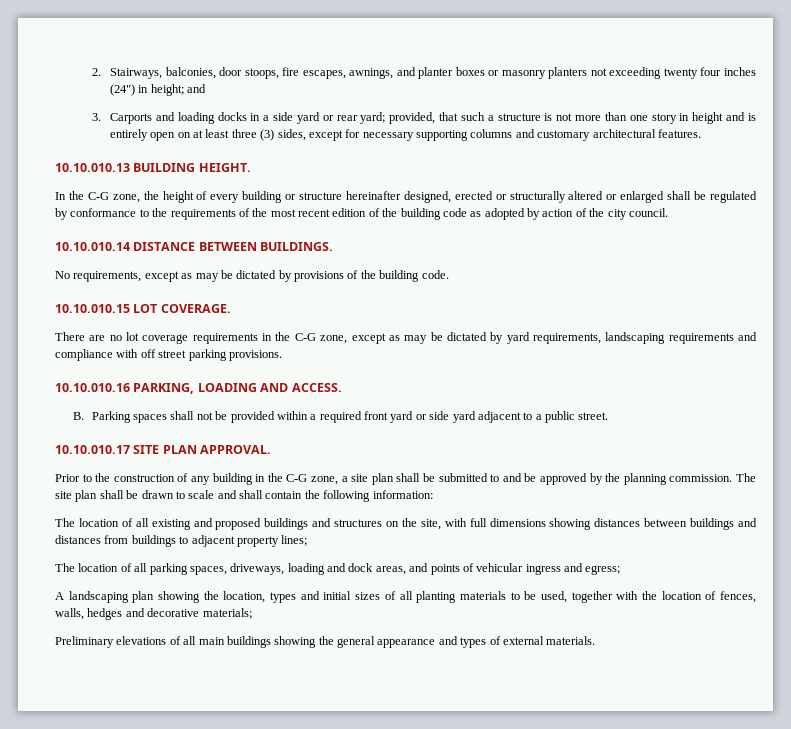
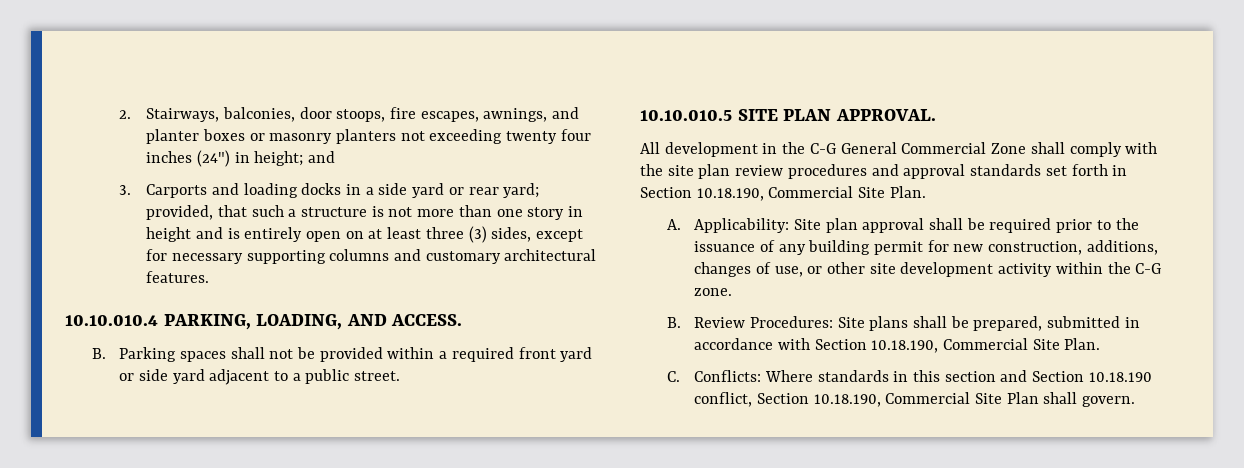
[55,163,251,172] [55,191,758,203] [55,208,668,220] [55,242,334,251] [55,270,449,282] [55,304,231,313] [55,332,758,344] [55,349,282,361] [55,383,257,394] 10.10.010.13 BUILDING HEIGHT. // In the C-G zone, the height of every building or structure hereinafter designed, erected or structurally altered or enlarged shall be regulated by conformance to the requirements of the most recent edition of the building code as adopted by action of the city council. // 10.10.010.14 DISTANCE BETWEEN BUILDINGS. // No requirements, except as may be dictated by provisions of the building code. // 10.10.010.15 LOT COVERAGE. // There are no lot coverage requirements in the C-G zone, except as may be dictated by yard requirements, landscaping requirements and compliance with off street parking provisions. // 10.10.010.16 PARKING, LOADING -> [65,314,343,330] 10.10.010.4 PARKING, LOADING,
[55,445,130,454] 10.10.010.17 -> [640,110,732,121] 10.10.010.5
[55,473,175,482] Prior to the construction -> [640,142,1158,157] [640,164,1128,179] [640,186,926,201] [667,218,1139,233] [694,241,756,252] All development in the C-G General Commercial Zone shall comply with the site plan review procedures and approval standards set forth in Section 10.18.190, Commercial Site Plan. // A. Applicability: Site plan approval shall be required prior to the issuance
[255,473,757,485] [55,490,433,502] [55,518,757,530] [55,535,308,547] [55,563,621,575] [55,591,756,603] [55,608,252,620] [55,636,596,648] in the C-G zone, a site plan shall be submitted to and be approved by the planning commission. The site plan shall be drawn to scale and shall contain the following information: // The location of all existing and proposed buildings and structures on the site, with full dimensions showing distances between buildings and distances from buildings to adjacent property lines; // The location of all parking spaces, driveways, loading and dock areas, and points of vehicular ingress and egress; // A landscaping plan showing the location, types and initial sizes of all planting materials to be used, together with the location of fences, walls, hedges and decorative materials; // Preliminary elevations of all main buildings showing the general appearance and types of external materials. -> [873,240,1158,255] [694,262,1162,277] [694,288,733,296] [667,316,1140,331] [694,338,1101,353] [667,370,1152,382] [694,392,1136,407] permit for new construction, additions, changes of use, or other site development activity within the C-G zone. // B. Review Procedures: Site plans shall be prepared, submitted in accordance with Section 10.18.190, Commercial Site Plan. // C. Conflicts: Where standards in this section and Section 10.18.190 conflict, Section 10.18.190, Commercial Site Plan shall govern.

